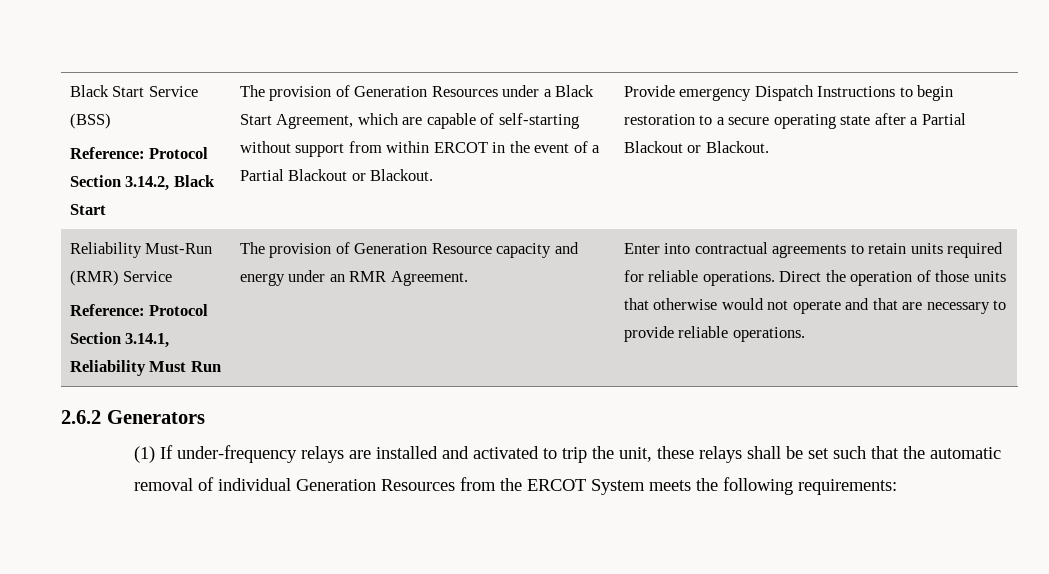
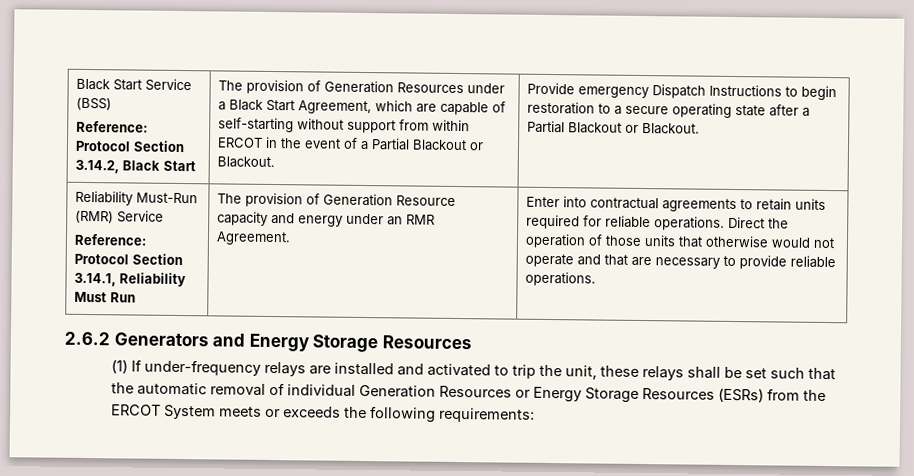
(205, 417) none -> [212,333,472,353] and Energy Storage Resources
(456, 485) none -> [515,386,765,403] or Energy Storage Resources (ESRs)
(692, 485) none -> [265,406,342,418] or exceeds

